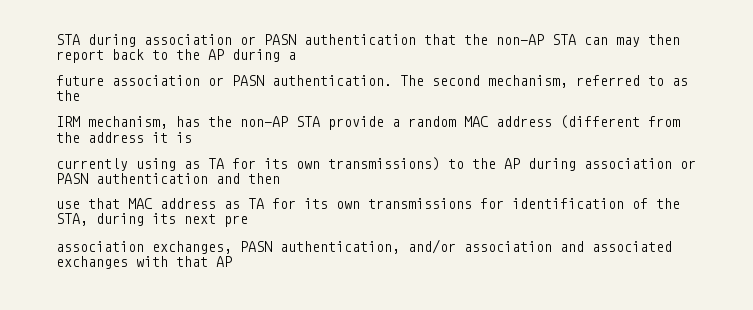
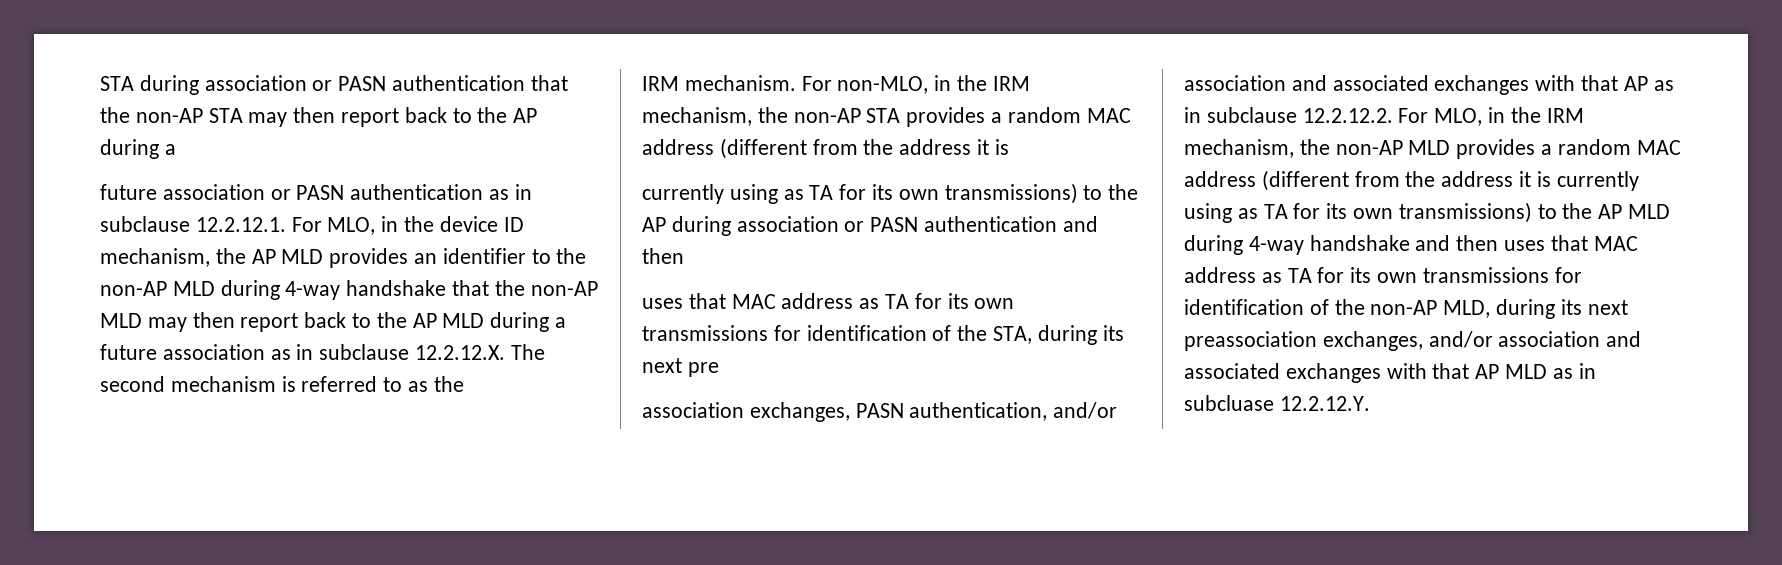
[584,37,608,45] can -> (243, 115) none
[272,75,568,88] authentication. The second mechanism, -> [350,184,532,200] [100,216,524,235] [100,248,587,268] [100,280,598,300] [100,312,567,332] [100,344,545,360] [100,376,296,392] authentication as in subclause 12.2.12.1. For MLO, in the device ID mechanism, the AP MLD provides an identifier to the non-AP MLD during 4-way handshake that the non-AP MLD may then report back to the AP MLD during a future association as in subclause 12.2.12.X. The second mechanism is
[88,116,384,130] mechanism, has the non-AP STA provide -> [684,75,1030,94] [642,107,986,127] mechanism. For non-MLO, in the IRM mechanism, the non-AP STA provides
[56,201,80,209] use -> [642,298,683,309] uses
(232, 261) none -> [1653,80,1674,91] [1184,107,1584,126] [1184,139,1681,159] [1184,170,1639,191] [1184,202,1671,223] [1184,235,1638,255] [1184,267,1582,283] [1184,299,1628,319] [1184,331,1642,351] [1184,363,1596,383] [1184,395,1370,411] as in subclause 12.2.12.2. For MLO, in the IRM mechanism, the non-AP MLD provides a random MAC address (different from the address it is currently using as TA for its own transmissions) to the AP MLD during 4-way handshake and then uses that MAC address as TA for its own transmissions for identification of the non-AP MLD, during its next preassociation exchanges, and/or association and associated exchanges with that AP MLD as in subcluase 12.2.12.Y.

